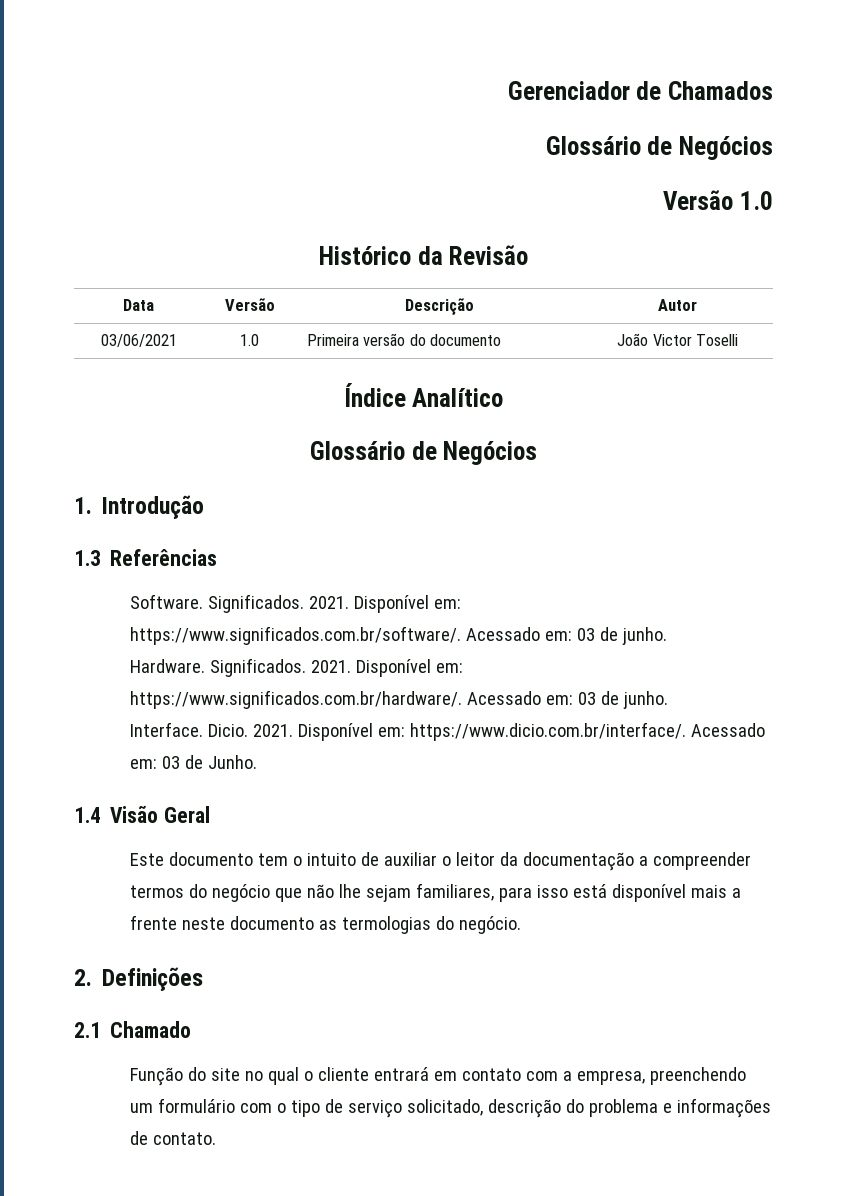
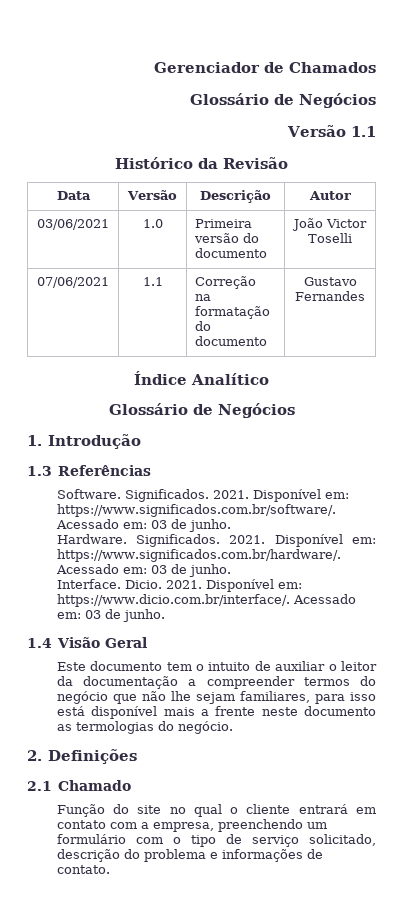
[740,191,773,210] 1.0 -> [351,126,376,137] 1.1
(738, 340) none -> [37,277,109,288] [142,277,163,286] [195,276,257,289] [195,294,212,301] [195,306,271,319] [195,321,212,331] [195,336,268,346] [303,277,357,286] [295,291,365,301] // 07/06/2021 | 1.1 | Correção na formatação do documento | Gustavo Fernandes
[207,755,257,769] Junho. -> [122,609,165,622] junho.

